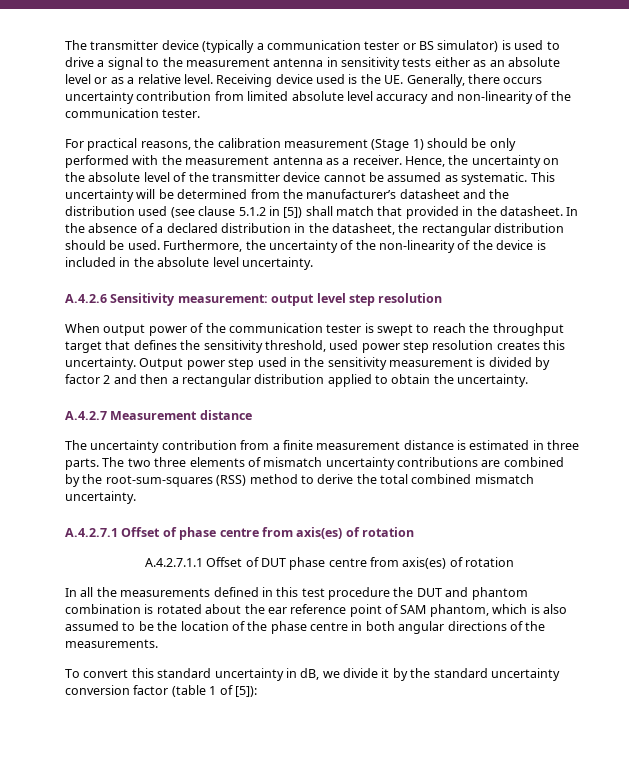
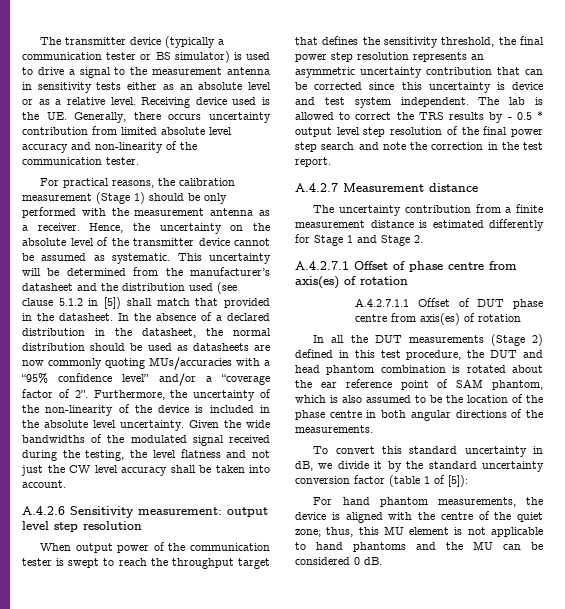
[421,223,491,236] rectangular -> [233,328,271,336] normal
[127,240,160,250] used. -> [147,343,270,351] [22,357,270,370] [21,373,270,386] [22,389,88,398] used as datasheets are now commonly quoting MUs/accuracies with a “95% confidence level” and/or a “coverage factor of 2”.
(313, 263) none -> [189,420,270,428] [22,434,270,446] [22,449,270,461] [21,465,270,476] [22,480,66,488] Given the wide bandwidths of the modulated signal received during the testing, the level flatness and not just the CW level accuracy shall be taken into account.
[329,340,359,350] used -> [498,36,544,45] the final
[496,340,566,350] [65,357,551,370] [65,374,529,387] creates this uncertainty. Output power step used in the sensitivity measurement is divided by factor 2 and then a rectangular distribution applied to obtain the uncertainty. -> [413,52,484,62] [295,67,543,78] [295,82,543,93] [295,97,543,108] [295,111,543,123] [295,126,543,137] [295,142,543,152] [295,157,331,167] represents an asymmetric uncertainty contribution that can be corrected since this uncertainty is device and test system independent. The lab is allowed to correct the TRS results by - 0.5 * output level step resolution of the final power step search and note the correction in the test report.
[532,440,580,450] [65,457,564,470] [65,474,534,487] [65,491,136,504] in three parts. The two three elements of mismatch uncertainty contributions are combined by the root-sum-squares (RSS) method to derive the total combined mismatch uncertainty. -> [489,219,544,231] [295,234,423,246] differently for Stage 1 and Stage 2.
[120,588,211,597] measurements -> [374,334,543,346] DUT measurements (Stage 2)
[328,587,390,600] procedure -> [406,350,462,360] procedure,
(469, 592) none -> [295,365,320,373] head
(257, 691) none -> [313,497,543,507] [295,511,543,523] [295,526,543,537] [295,541,543,552] [295,557,382,565] // For hand phantom measurements, the device is aligned with the centre of the quiet zone; thus, this MU element is not applicable to hand phantoms and the MU can be considered 0 dB.

